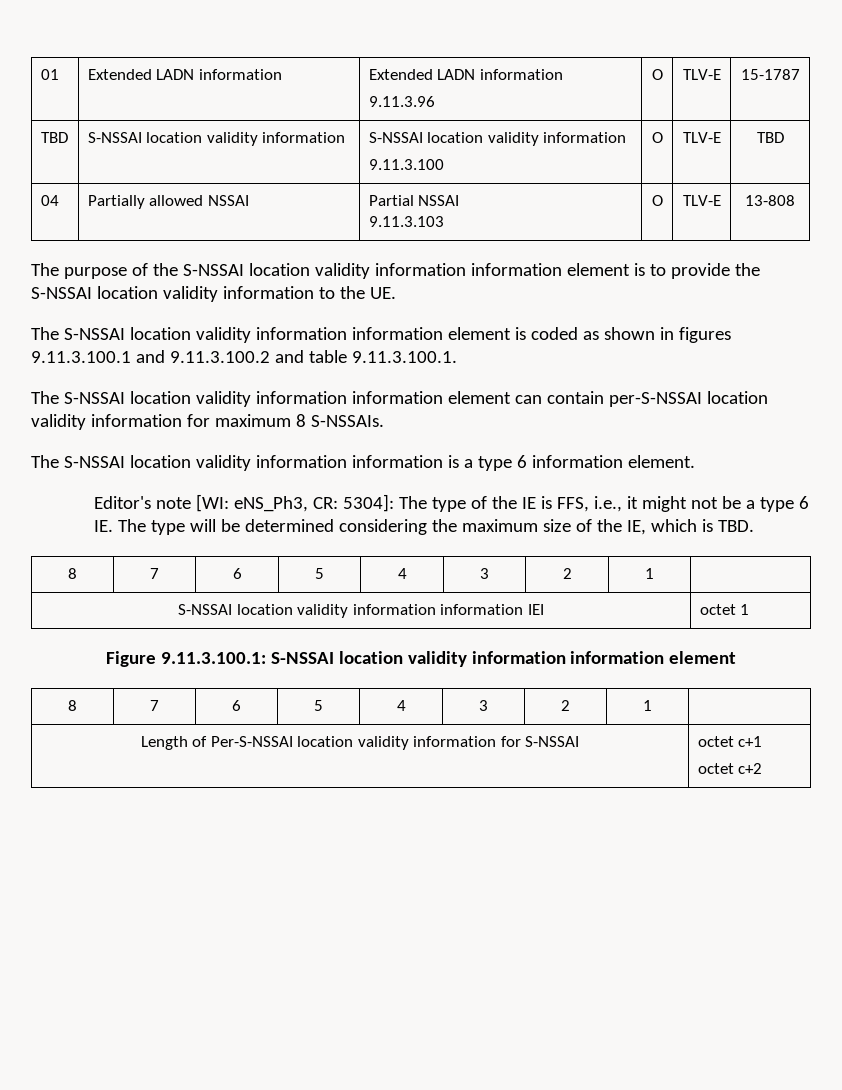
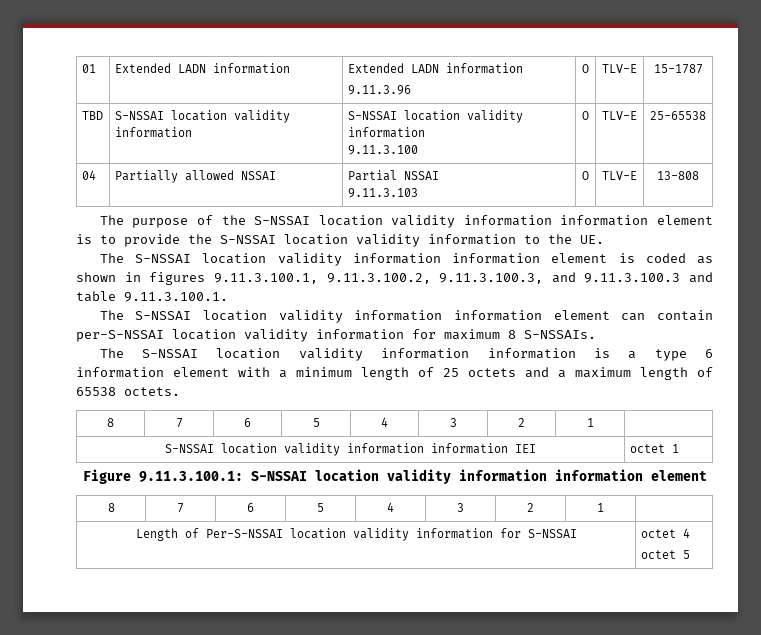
[756,132,784,143] TBD -> [650,111,706,120] 25-65538
[31,350,270,363] 9.11.3.100.1 and 9.11.3.100.2 -> [213,272,681,284] 9.11.3.100.1, 9.11.3.100.2, 9.11.3.100.3, and 9.11.3.100.3
[627,455,695,468] [94,494,810,512] [94,519,755,535] element. // Editor's note [WI: eNS_Ph3, CR: 5304]: The type of the IE is FFS, i.e., it might not be a type 6 IE. The type will be determined considering the maximum size of the IE, which is TBD. -> [173,367,713,380] [76,387,180,396] element with a minimum length of 25 octets and a maximum length of 65538 octets.
[738,736,763,747] [697,763,763,774] c+1 // octet c+2 -> [682,528,690,538] [640,550,690,559] 4 // octet 5

